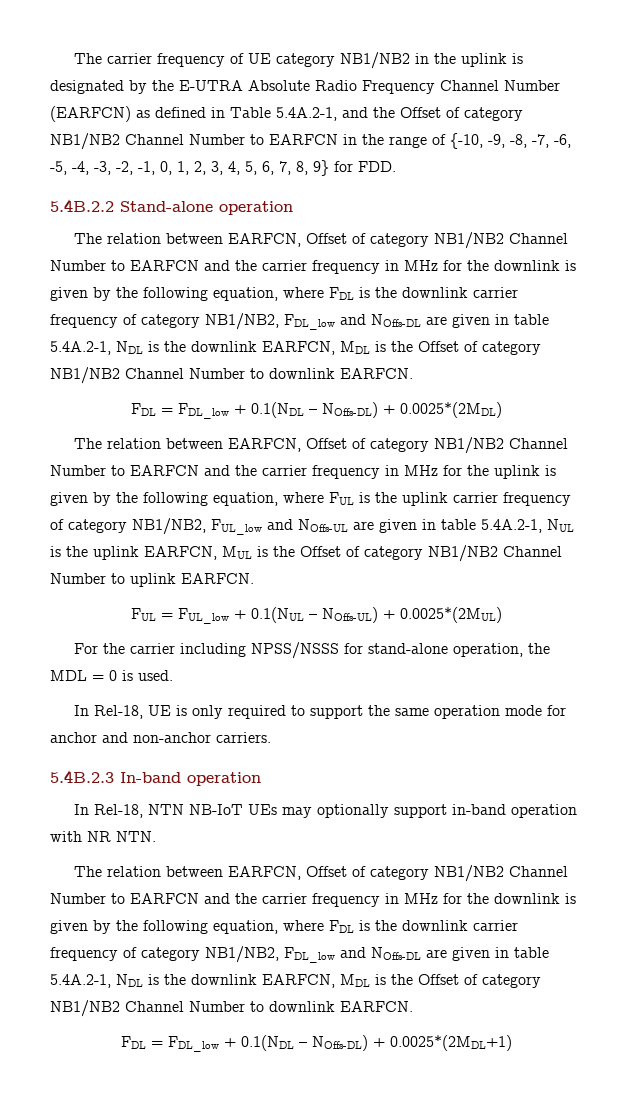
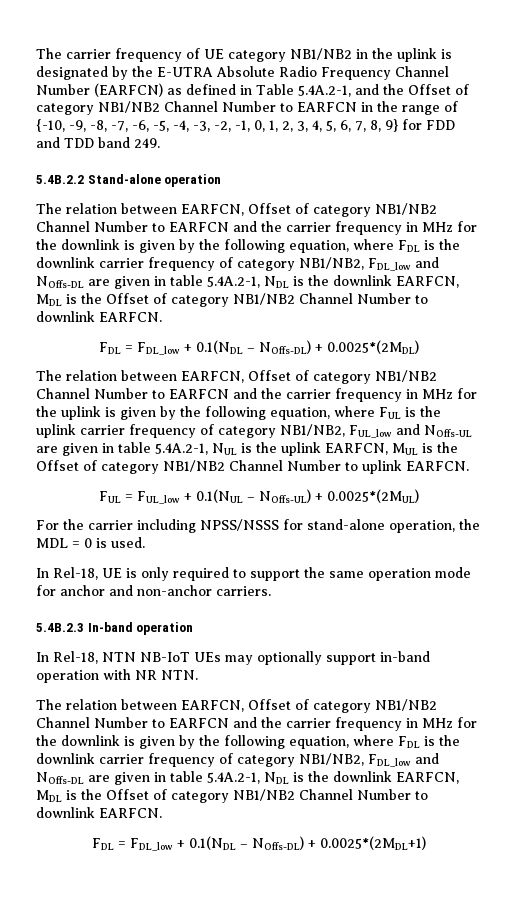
[358,161,396,172] FDD. -> [426,120,455,130] [36,137,160,148] FDD and TDD band 249.

